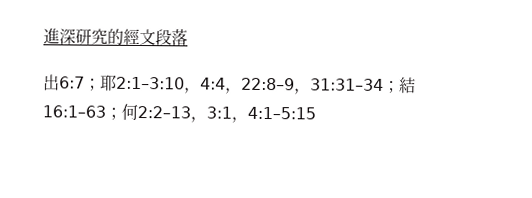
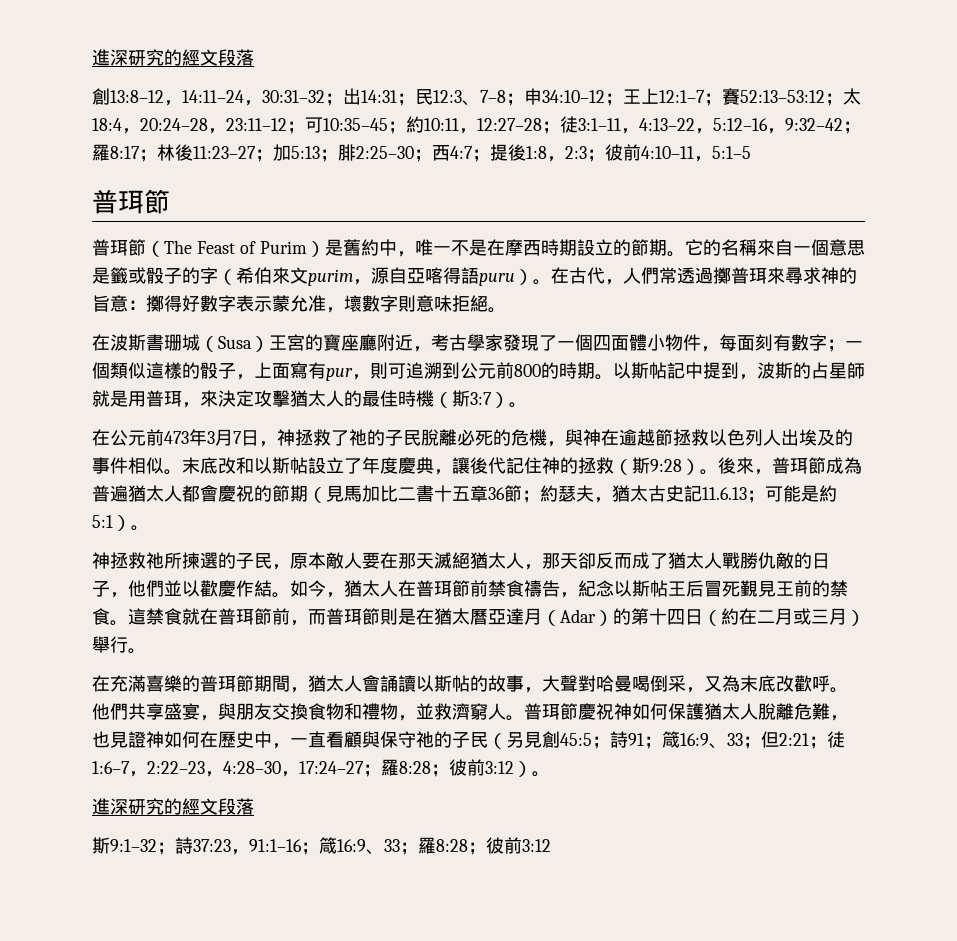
[43,28,188,46] [43,74,416,95] [42,103,316,123] 進深研究的經文段落 // 出6:7；耶2:1–3:10，4:4，22:8–9，31:31–34；結16:1–63；何2:2–13，3:1，4:1–5:15 -> [92,49,254,66] [92,88,861,106] [92,116,861,134] [92,144,751,162] [92,189,170,214] [92,239,865,257] [92,267,857,286] [92,295,506,313] [92,334,863,352] [92,362,865,381] [92,390,527,408] [92,429,853,447] [92,457,862,475] [92,485,837,503] [92,515,149,531] [92,552,830,570] [92,580,848,598] [92,608,865,626] [92,636,146,654] [92,675,848,693] [92,703,848,721] [92,731,845,749] [92,759,550,777] [92,798,254,815] [92,837,551,855] 進深研究的經文段落 // 創13:8–12，14:11–24，30:31–32；出14:31；民12:3、7–8；申34:10–12；王上12:1–7；賽52:13–53:12；太18:4，20:24–28，23:11–12；可10:35–45；約10:11，12:27–28；徒3:1–11，4:13–22，5:12–16，9:32–42；羅8:17；林後11:23–27；加5:13；腓2:25–30；西4:7；提後1:8，2:3；彼前4:10–11，5:1–5 // 普珥節 // 普珥節（The Feast of Purim）是舊約中，唯一不是在摩西時期設立的節期。它的名稱來自一個意思是籤或骰子的字（希伯來文purim，源自亞喀得語puru）。在古代，人們常透過擲普珥來尋求神的旨意：擲得好數字表示蒙允准，壞數字則意味拒絕。 // 在波斯書珊城（Susa）王宮的寶座廳附近，考古學家發現了一個四面體小物件，每面刻有數字；一個類似這樣的骰子，上面寫有pur，則可追溯到公元前800的時期。以斯帖記中提到，波斯的占星師就是用普珥，來決定攻擊猶太人的最佳時機（斯3:7）。 // 在公元前473年3月7日，神拯救了祂的子民脫離必死的危機，與神在逾越節拯救以色列人出埃及的事件相似。末底改和以斯帖設立了年度慶典，讓後代記住神的拯救（斯9:28）。後來，普珥節成為普遍猶太人都會慶祝的節期（見馬加比二書十五章36節；約瑟夫，猶太古史記11.6.13；可能是約5:1）。 // 神拯救祂所揀選的子民，原本敵人要在那天滅絕猶太人，那天卻反而成了猶太人戰勝仇敵的日子，他們並以歡慶作結。如今，猶太人在普珥節前禁食禱告，紀念以斯帖王后冒死覲見王前的禁食。這禁食就在普珥節前，而普珥節則是在猶太曆亞達月（Adar）的第十四日（約在二月或三月）舉行。 // 在充滿喜樂的普珥節期間，猶太人會誦讀以斯帖的故事，大聲對哈曼喝倒采，又為末底改歡呼。他們共享盛宴，與朋友交換食物和禮物，並救濟窮人。普珥節慶祝神如何保護猶太人脫離危難，也見證神如何在歷史中，一直看顧與保守祂的子民（另見創45:5；詩91；箴16:9、33；但2:21；徒1:6–7，2:22–23，4:28–30，17:24–27；羅8:28；彼前3:12）。 // 進深研究的經文段落 // 斯9:1–32；詩37:23，91:1–16；箴16:9、33；羅8:28；彼前3:12

